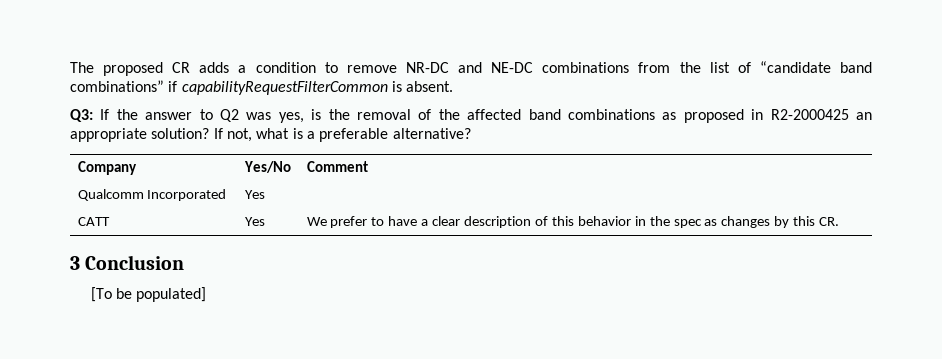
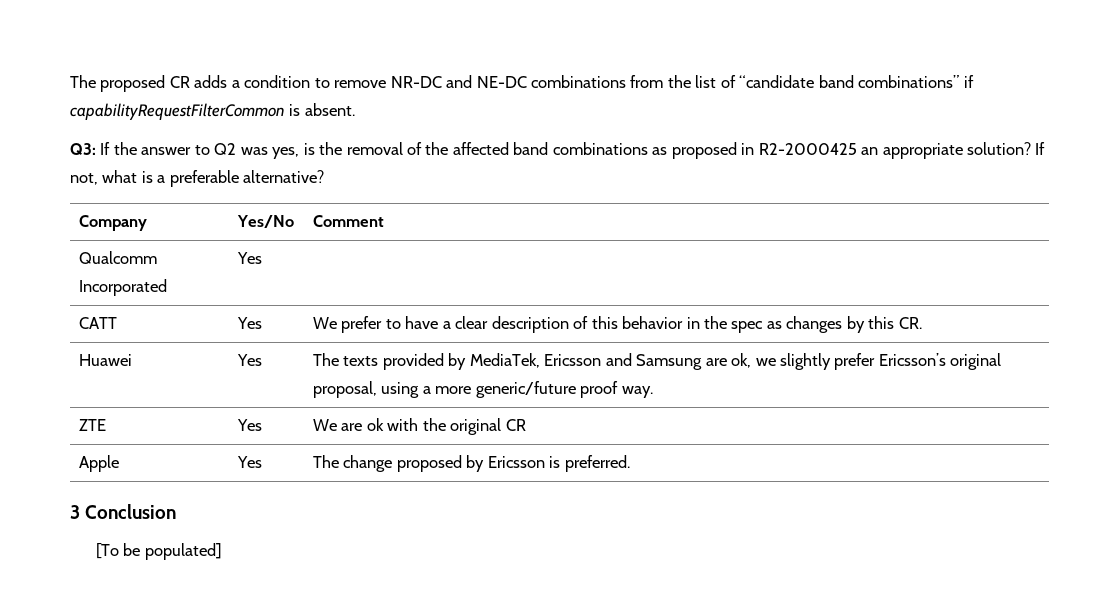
(840, 221) none -> [79,354,133,366] [237,354,263,366] [313,353,1002,370] [313,381,653,398] [79,419,107,431] [237,419,263,431] [313,418,526,435] [79,455,120,472] [237,456,263,468] [313,455,630,472] // Huawei | Yes | The texts provided by MediaTek, Ericsson and Samsung are ok, we slightly prefer Ericsson’s original proposal, using a more generic/future proof way. // ZTE | Yes | We are ok with the original CR // Apple | Yes | The change proposed by Ericsson is preferred.

